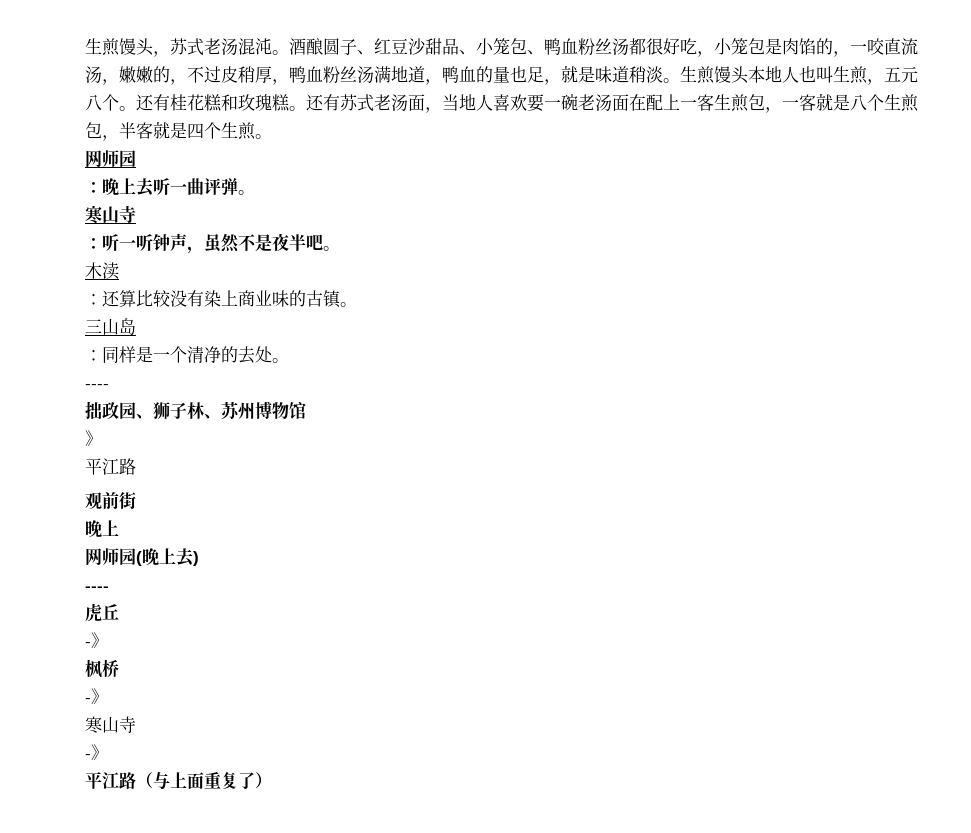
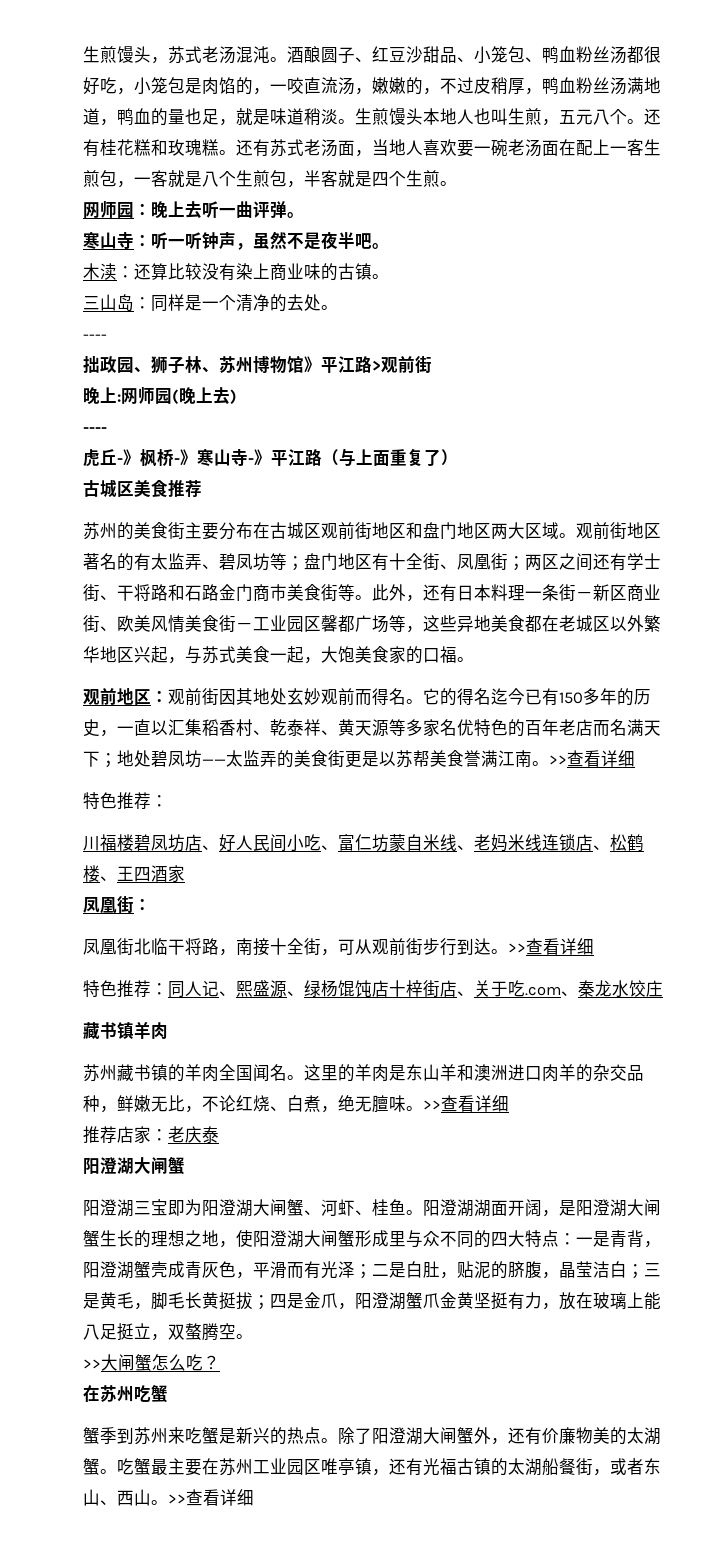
(136, 158) // -> (134, 210) none
(136, 214) // -> (134, 240) none
(119, 271) // -> (117, 271) none
(136, 326) // -> (134, 303) none
[85,430,102,446] [85,458,136,475] // 》 // 平江路 // -> [304,356,381,373] 》平江路>
(119, 528) // -> [117,394,121,402] :
[85,632,108,648] // -》 // -> [117,449,140,465] -》
[85,688,108,704] [85,716,136,734] [85,744,108,760] // -》 // 寒山寺 // -》 // -> [174,449,271,466] -》寒山寺-》
(272, 780) none -> [83,479,202,498] [83,522,661,540] [83,553,661,571] [83,584,661,602] [83,615,661,633] [83,646,474,664] [83,688,651,706] [83,719,661,737] [83,750,635,768] [83,792,168,810] [83,834,644,852] [83,865,185,883] [83,896,151,914] [83,938,594,956] [83,980,663,998] [83,1021,168,1040] [83,1064,644,1082] [83,1095,509,1113] [83,1126,219,1144] [83,1156,185,1175] [83,1199,661,1217] [83,1230,661,1248] [83,1261,661,1279] [83,1292,661,1310] [83,1323,253,1341] [83,1354,220,1371] [83,1384,168,1403] [83,1427,661,1445] [83,1458,661,1476] [83,1489,254,1506] // 古城区美食推荐 // 苏州的美食街主要分布在古城区观前街地区和盘门地区两大区域。观前街地区著名的有太监弄、碧凤坊等；盘门地区有十全街、凤凰街；两区之间还有学士街、干将路和石路金门商市美食街等。此外，还有日本料理一条街－新区商业街、欧美风情美食街－工业园区馨都广场等，这些异地美食都在老城区以外繁华地区兴起，与苏式美食一起，大饱美食家的口福。 // 观前地区：观前街因其地处玄妙观前而得名。它的得名迄今已有150多年的历史，一直以汇集稻香村、乾泰祥、黄天源等多家名优特色的百年老店而名满天下；地处碧凤坊——太监弄的美食街更是以苏帮美食誉满江南。>>查看详细 // 特色推荐： // 川福楼碧凤坊店、好人民间小吃、富仁坊蒙自米线、老妈米线连锁店、松鹤楼、王四酒家 // 凤凰街： // 凤凰街北临干将路，南接十全街，可从观前街步行到达。>>查看详细 // 特色推荐：同人记、熙盛源、绿杨馄饨店十梓街店、关于吃.com、秦龙水饺庄 // 藏书镇羊肉 // 苏州藏书镇的羊肉全国闻名。这里的羊肉是东山羊和澳洲进口肉羊的杂交品种，鲜嫩无比，不论红烧、白煮，绝无膻味。>>查看详细 // 推荐店家：老庆泰 // 阳澄湖大闸蟹 // 阳澄湖三宝即为阳澄湖大闸蟹、河虾、桂鱼。阳澄湖湖面开阔，是阳澄湖大闸蟹生长的理想之地，使阳澄湖大闸蟹形成里与众不同的四大特点：一是青背，阳澄湖蟹壳成青灰色，平滑而有光泽；二是白肚，贴泥的脐腹，晶莹洁白；三是黄毛，脚毛长黄挺拔；四是金爪，阳澄湖蟹爪金黄坚挺有力，放在玻璃上能八足挺立，双螯腾空。 // >>大闸蟹怎么吃？ // 在苏州吃蟹 // 蟹季到苏州来吃蟹是新兴的热点。除了阳澄湖大闸蟹外，还有价廉物美的太湖蟹。吃蟹最主要在苏州工业园区唯亭镇，还有光福古镇的太湖船餐街，或者东山、西山。>>查看详细

